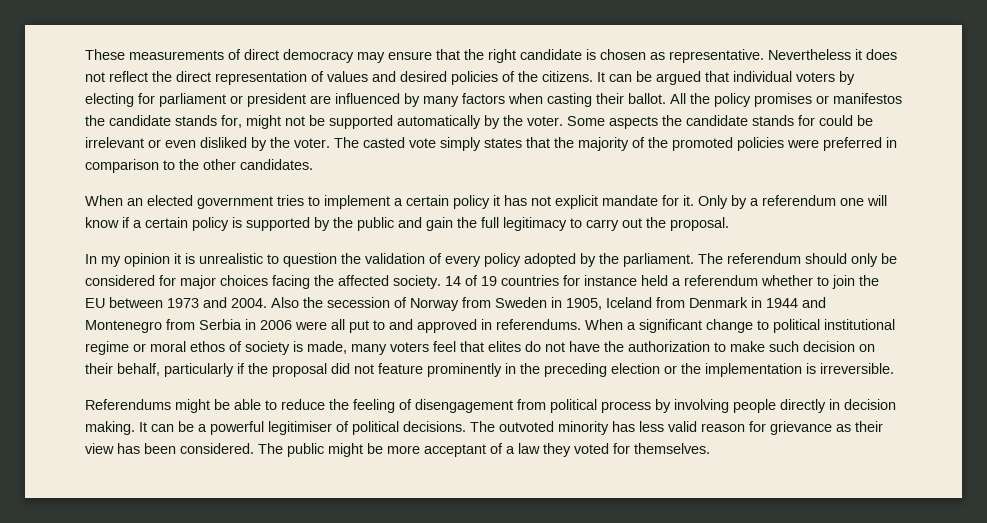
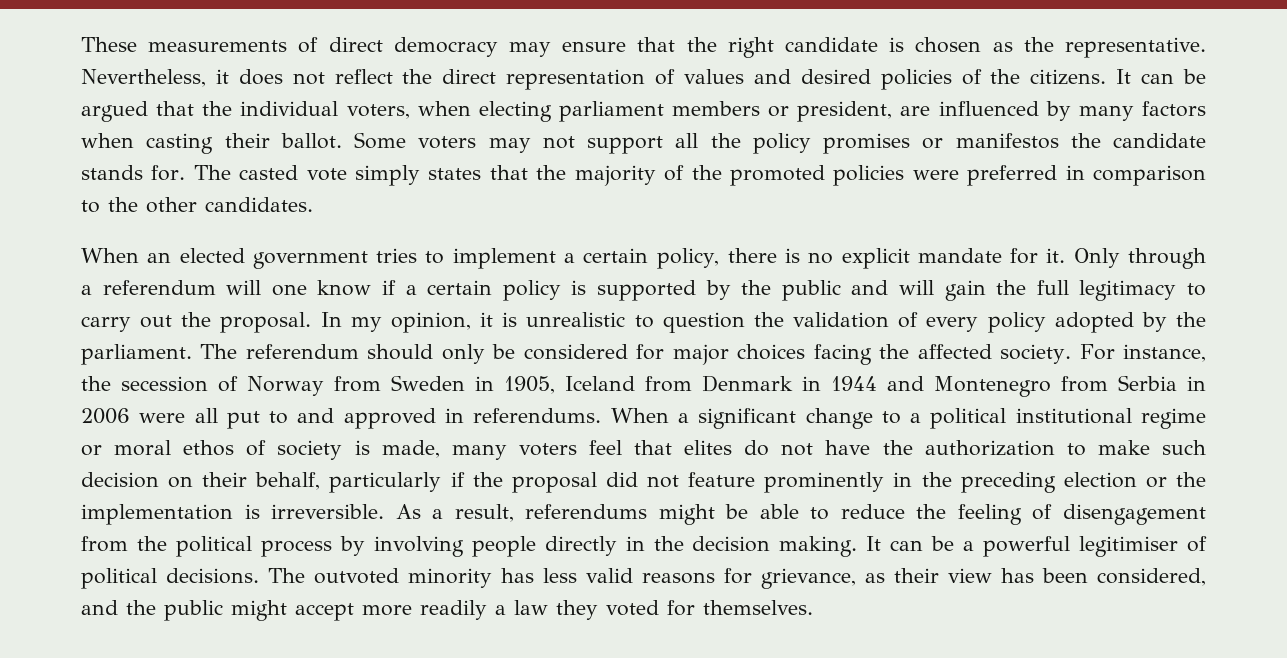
[669,49,851,63] representative. Nevertheless -> [1023,37,1207,58] [81,69,206,87] the representative. Nevertheless,
[733,71,855,85] [85,93,306,107] individual voters by electing for parliament or president -> [202,101,893,122] the individual voters, when electing parliament members or president,
[670,93,686,104] All -> [354,132,699,154] Some voters may not support all
[221,115,873,129] [85,137,330,151] for, might not be supported automatically by the voter. Some aspects the candidate stands for could be irrelevant or even disliked by the voter. -> [151,165,186,181] for.
[453,195,551,209] policy it has not -> [656,248,834,269] policy, there is no
[731,195,887,209] by a referendum one will -> [1128,248,1207,269] [81,280,307,296] through a referendum will one
(422, 222) none -> [899,280,935,295] will
(729, 224) // -> (312, 322) none
[124,253,170,267] opinion -> [390,312,471,333] opinion,
[445,275,879,289] [85,297,299,308] 14 of 19 countries for instance held a referendum whether to join the EU between 1973 and 2004. Also -> [1079,344,1206,362] For instance,
(769, 325) none -> [910,413,922,423] a
[85,399,171,410] // Referendums -> [395,504,648,522] As a result, referendums
(546, 404) none -> [136,536,167,551] the
(840, 404) none -> [653,536,684,551] the
[701,421,832,435] reason for grievance -> [642,568,856,589] reasons for grievance,
[180,443,503,457] considered. The public might be more acceptant of -> [1097,568,1206,586] [81,600,487,621] considered, and the public might accept more readily

